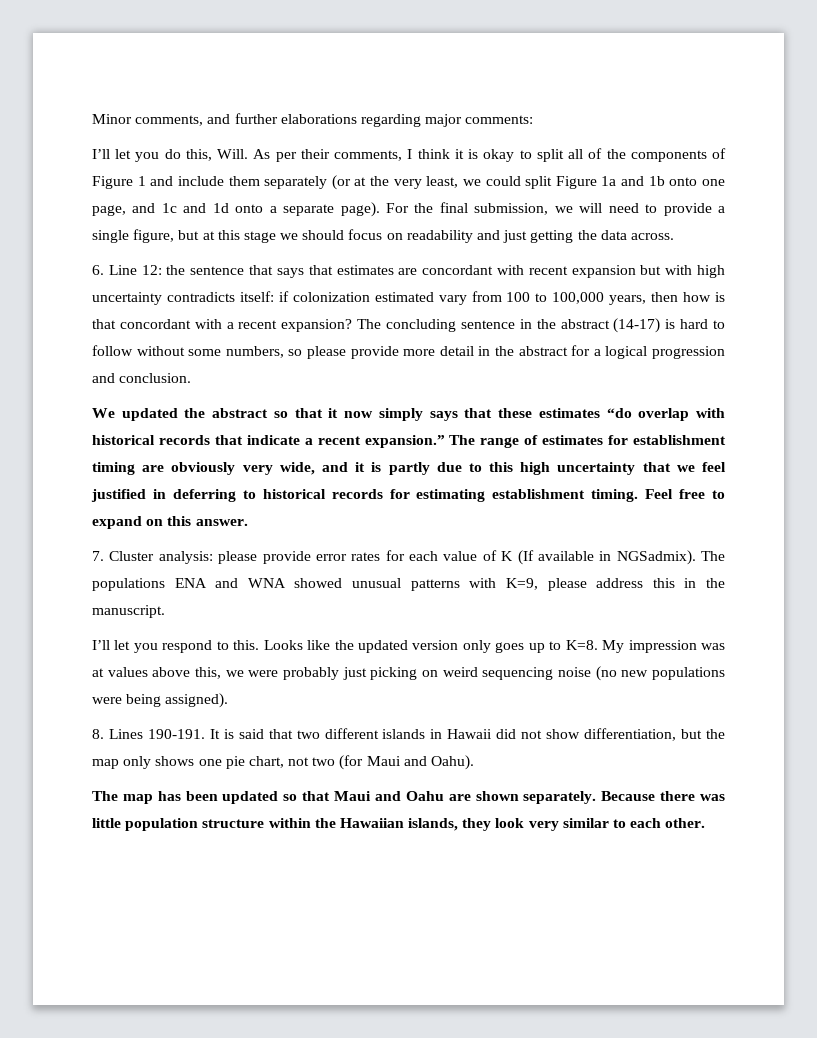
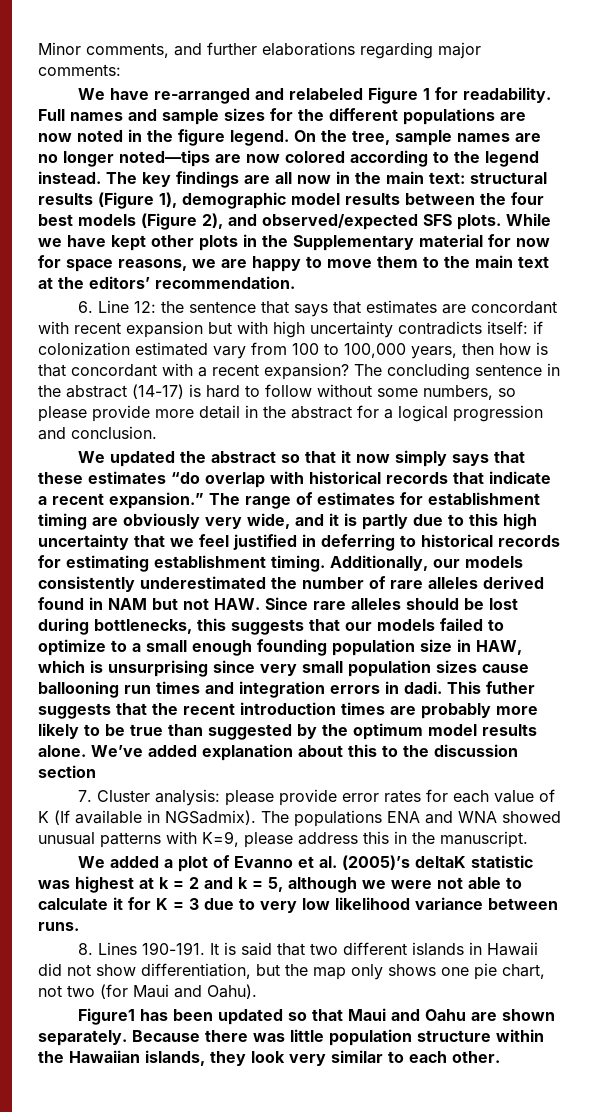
[92,148,726,162] [92,175,726,190] [92,202,726,217] [92,229,674,243] I’ll let you do this, Will. As per their comments, I think it is okay to split all of the components of Figure 1 and include them separately (or at the very least, we could split Figure 1a and 1b onto one page, and 1c and 1d onto a separate page). For the final submission, we will need to provide a single figure, but at this stage we should focus on readability and just getting the data across. -> [78,87,552,104] [38,108,526,125] [38,129,541,146] [38,150,539,167] [38,171,547,188] [38,192,544,209] [38,213,551,230] [38,234,550,251] [38,255,549,272] [38,276,295,289] We have re-arranged and relabeled Figure 1 for readability. Full names and sample sizes for the different populations are now noted in the figure legend. On the tree, sample names are no longer noted—tips are now colored according to the legend instead. The key findings are all now in the main text: structural results (Figure 1), demographic model results between the four best models (Figure 2), and observed/expected SFS plots. While we have kept other plots in the Supplementary material for now for space reasons, we are happy to move them to the main text at the editors’ recommendation.
[645,489,725,499] [92,516,248,529] Feel free to expand on this answer. -> [330,555,523,571] [38,576,544,592] [38,597,518,610] [38,618,504,635] [38,639,522,656] [38,660,529,677] [38,681,535,698] [38,702,538,719] [38,723,537,740] [38,744,518,761] [38,765,96,778] Additionally, our models consistently underestimated the number of rare alleles derived found in NAM but not HAW. Since rare alleles should be lost during bottlenecks, this suggests that our models failed to optimize to a small enough founding population size in HAW, which is unsurprising since very small population sizes cause ballooning run times and integration errors in dadi. This futher suggests that the recent introduction times are probably more likely to be true than suggested by the optimum model results alone. We’ve added explanation about this to the discussion section
[92,640,726,653] [92,666,725,681] [92,693,229,708] I’ll let you respond to this. Looks like the updated version only goes up to K=8. My impression was at values above this, we were probably just picking on weird sequencing noise (no new populations were being assigned). -> [78,855,534,872] [38,876,522,893] [38,897,558,913] [38,922,79,931] We added a plot of Evanno et al. (2005)’s deltaK statistic was highest at k = 2 and k = 5, although we were not able to calculate it for K = 3 due to very low likelihood variance between runs.
[92,791,153,804] The map -> [78,1008,136,1025] Figure1

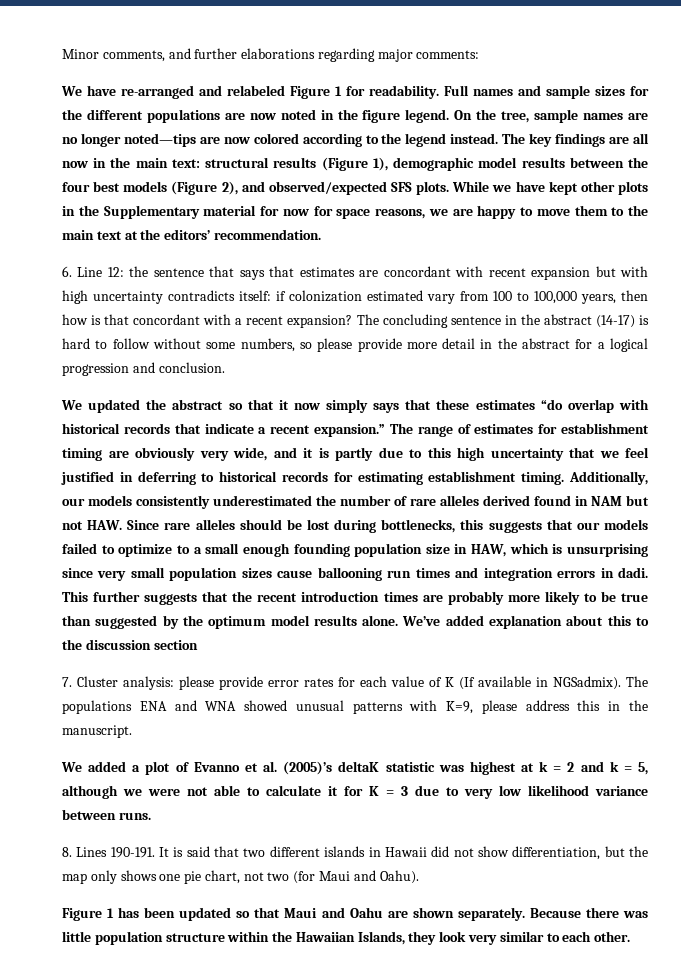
[486,681,535,694] futher -> [93,591,141,602] further
[78,1008,136,1025] Figure1 -> [62,908,115,921] Figure 1
[145,1050,205,1066] islands, -> [357,931,405,945] Islands,

